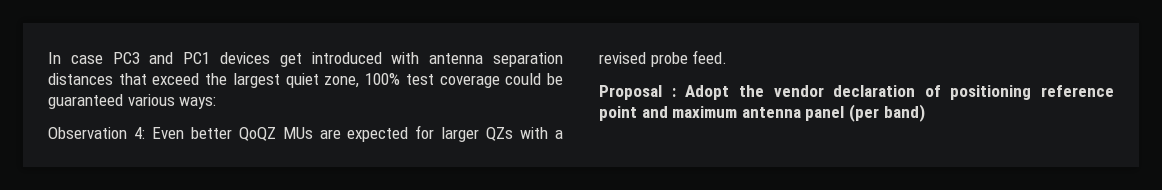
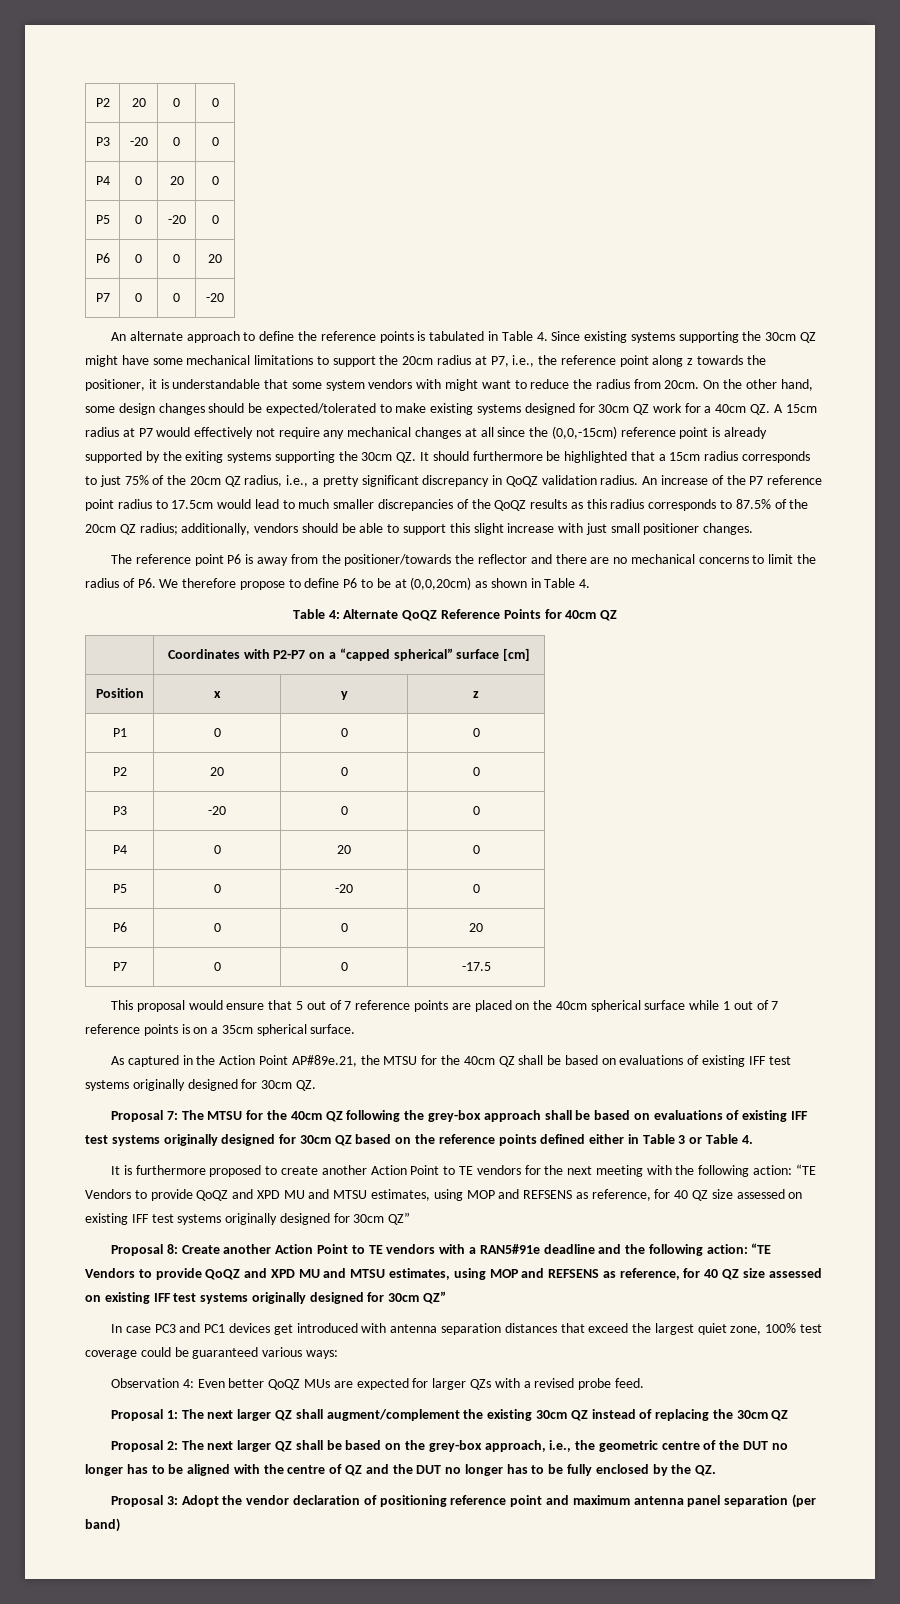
(48, 58) none -> [95,98,110,107] [131,98,146,107] [173,98,180,107] [211,98,219,107] [95,137,110,146] [129,137,148,146] [173,137,180,146] [211,137,219,146] [95,176,110,185] [135,176,142,185] [169,176,184,185] [211,176,219,185] [95,215,110,224] [135,215,142,224] [167,215,186,224] [211,215,219,224] [95,253,110,263] [135,254,142,263] [173,254,180,263] [208,254,222,263] [95,293,110,302] [135,293,142,302] [173,293,180,302] [206,293,224,302] [111,331,816,343] [85,355,766,367] [85,379,813,391] [85,403,817,415] [85,426,768,439] [85,451,811,463] [85,475,823,487] [85,499,809,511] [85,523,754,535] [111,554,816,566] [85,577,591,590] [292,609,618,621] [167,648,531,661] [95,688,144,698] [214,691,221,698] [340,691,348,700] [473,691,479,698] [112,728,127,737] [213,728,221,737] [340,728,348,737] [472,728,480,737] [112,767,127,776] [210,767,224,776] [340,767,348,776] [472,767,480,776] [112,806,127,815] [208,806,226,815] [340,806,348,815] [472,806,480,815] [112,845,127,854] [213,845,221,854] [337,845,351,854] [472,845,480,854] [112,884,127,893] [213,884,221,893] [335,884,353,893] [472,884,480,893] [112,922,127,932] [213,923,221,932] [340,923,348,932] [469,923,483,932] [112,962,127,971] [213,962,221,971] [340,962,348,971] [461,962,491,971] [111,1000,779,1012] [85,1024,356,1036] [111,1055,791,1067] [85,1079,316,1091] [111,1110,808,1122] [85,1134,753,1146] [111,1164,816,1177] [85,1189,803,1201] [85,1212,411,1225] [111,1243,772,1256] [85,1268,822,1280] [85,1291,447,1304] P2 | 20 | 0 | 0 // P3 | -20 | 0 | 0 // P4 | 0 | 20 | 0 // P5 | 0 | -20 | 0 // P6 | 0 | 0 | 20 // P7 | 0 | 0 | -20 // An alternate approach to define the reference points is tabulated in Table 4. Since existing systems supporting the 30cm QZ might have some mechanical limitations to support the 20cm radius at P7, i.e., the reference point along z towards the positioner, it is understandable that some system vendors with might want to reduce the radius from 20cm. On the other hand, some design changes should be expected/tolerated to make existing systems designed for 30cm QZ work for a 40cm QZ. A 15cm radius at P7 would effectively not require any mechanical changes at all since the (0,0,-15cm) reference point is already supported by the exiting systems supporting the 30cm QZ. It should furthermore be highlighted that a 15cm radius corresponds to just 75% of the 20cm QZ radius, i.e., a pretty significant discrepancy in QoQZ validation radius. An increase of the P7 reference point radius to 17.5cm would lead to much smaller discrepancies of the QoQZ results as this radius corresponds to 87.5% of the 20cm QZ radius; additionally, vendors should be able to support this slight increase with just small positioner changes. // The reference point P6 is away from the positioner/towards the reflector and there are no mechanical concerns to limit the radius of P6. We therefore propose to define P6 to be at (0,0,20cm) as shown in Table 4. // Table 4: Alternate QoQZ Reference Points for 40cm QZ // | Coordinates with P2-P7 on a “capped spherical” surface [cm] // Position | x | y | z // P1 | 0 | 0 | 0 // P2 | 20 | 0 | 0 // P3 | -20 | 0 | 0 // P4 | 0 | 20 | 0 // P5 | 0 | -20 | 0 // P6 | 0 | 0 | 20 // P7 | 0 | 0 | -17.5 // This proposal would ensure that 5 out of 7 reference points are placed on the 40cm spherical surface while 1 out of 7 reference points is on a 35cm spherical surface. // As captured in the Action Point AP#89e.21, the MTSU for the 40cm QZ shall be based on evaluations of existing IFF test systems originally designed for 30cm QZ. // Proposal 7: The MTSU for the 40cm QZ following the grey-box approach shall be based on evaluations of existing IFF test systems originally designed for 30cm QZ based on the reference points defined either in Table 3 or Table 4. // It is furthermore proposed to create another Action Point to TE vendors for the next meeting with the following action: “TE Vendors to provide QoQZ and XPD MU and MTSU estimates, using MOP and REFSENS as reference, for 40 QZ size assessed on existing IFF test systems originally designed for 30cm QZ” // Proposal 8: Create another Action Point to TE vendors with a RAN5#91e deadline and the following action: “TE Vendors to provide QoQZ and XPD MU and MTSU estimates, using MOP and REFSENS as reference, for 40 QZ size assessed on existing IFF test systems originally designed for 30cm QZ” //
[671,88,676,97] : -> [166,1409,789,1421] [111,1440,788,1452] [85,1464,717,1476] [111,1495,178,1507] 1: The next larger QZ shall augment/complement the existing 30cm QZ instead of replacing the 30cm QZ // Proposal 2: The next larger QZ shall be based on the grey-box approach, i.e., the geometric centre of the DUT no longer has to be aligned with the centre of QZ and the DUT no longer has to be fully enclosed by the QZ. // Proposal 3:
(845, 113) none -> [724,1495,789,1507] separation

